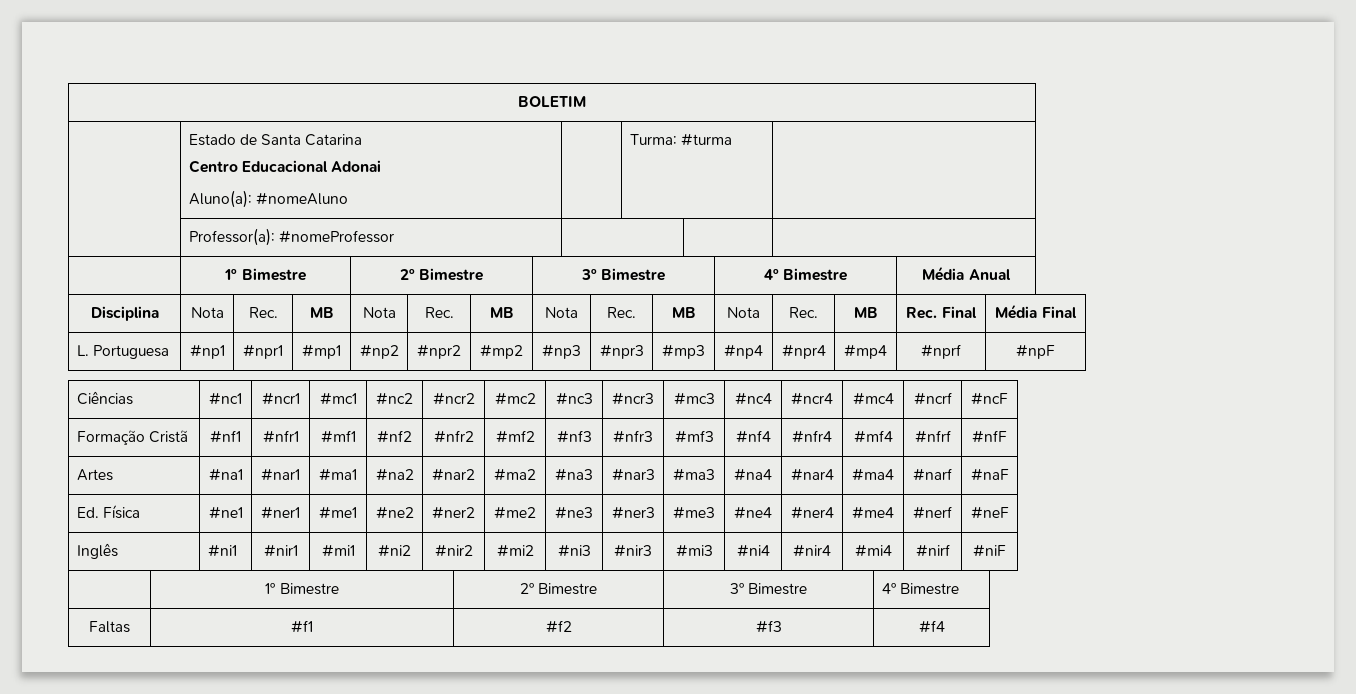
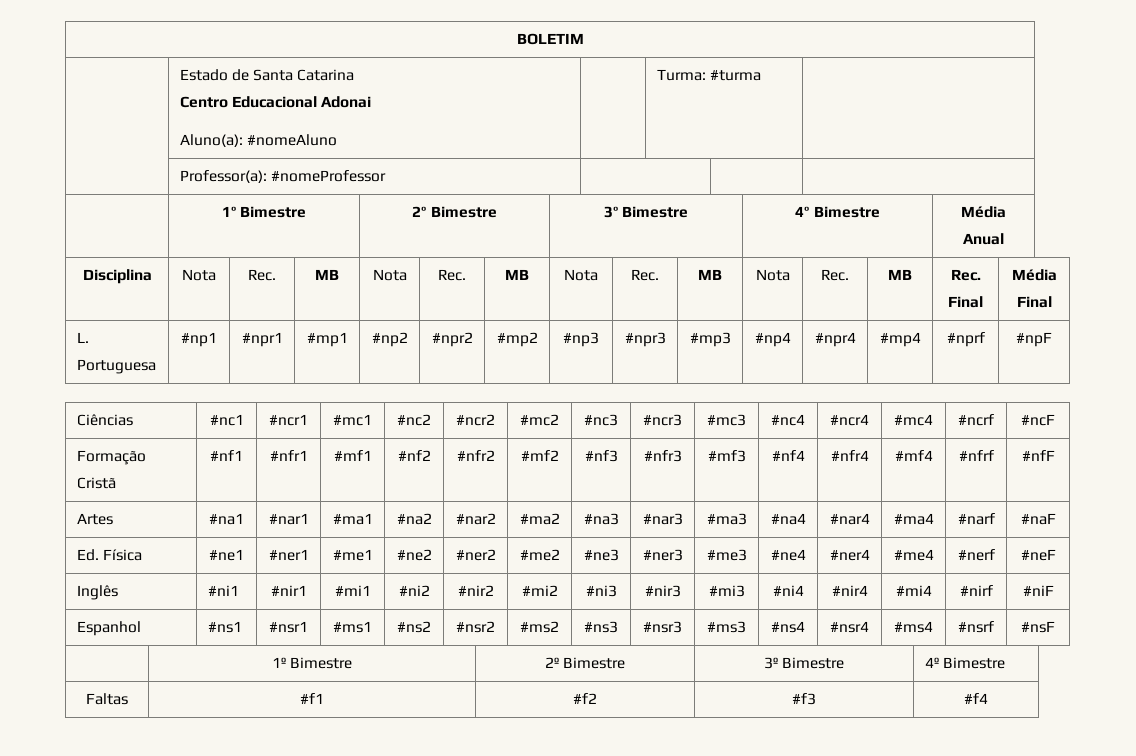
(1006, 550) none -> [76,621,141,636] [207,621,242,633] [269,621,308,633] [333,621,372,633] [397,621,431,633] [456,621,495,633] [520,621,559,633] [584,621,618,633] [643,621,682,633] [707,621,746,633] [771,621,805,633] [830,621,869,633] [894,621,933,633] [958,621,994,633] [1021,621,1055,633] // Espanhol | #ns1 | #nsr1 | #ms1 | #ns2 | #nsr2 | #ms2 | #ns3 | #nsr3 | #ms3 | #ns4 | #nsr4 | #ms4 | #nsrf | #nsF

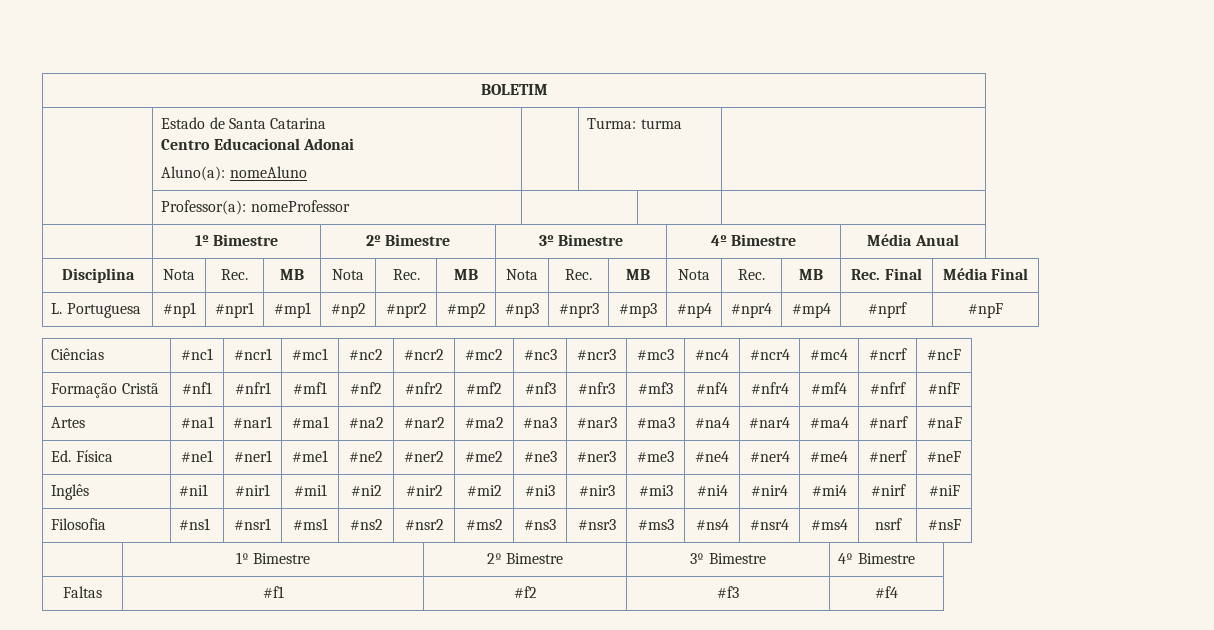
[246,134,337,146] #nomeAluno -> [229,166,307,178] nomeAluno
[709,70,761,81] #turma -> [640,119,682,129] turma
[270,170,386,182] #nomeProfessor -> [250,200,350,212] nomeProfessor
[76,621,141,636] Espanhol -> [51,518,107,530] Filosofia
[958,621,994,633] #nsrf -> [874,518,902,530] nsrf

